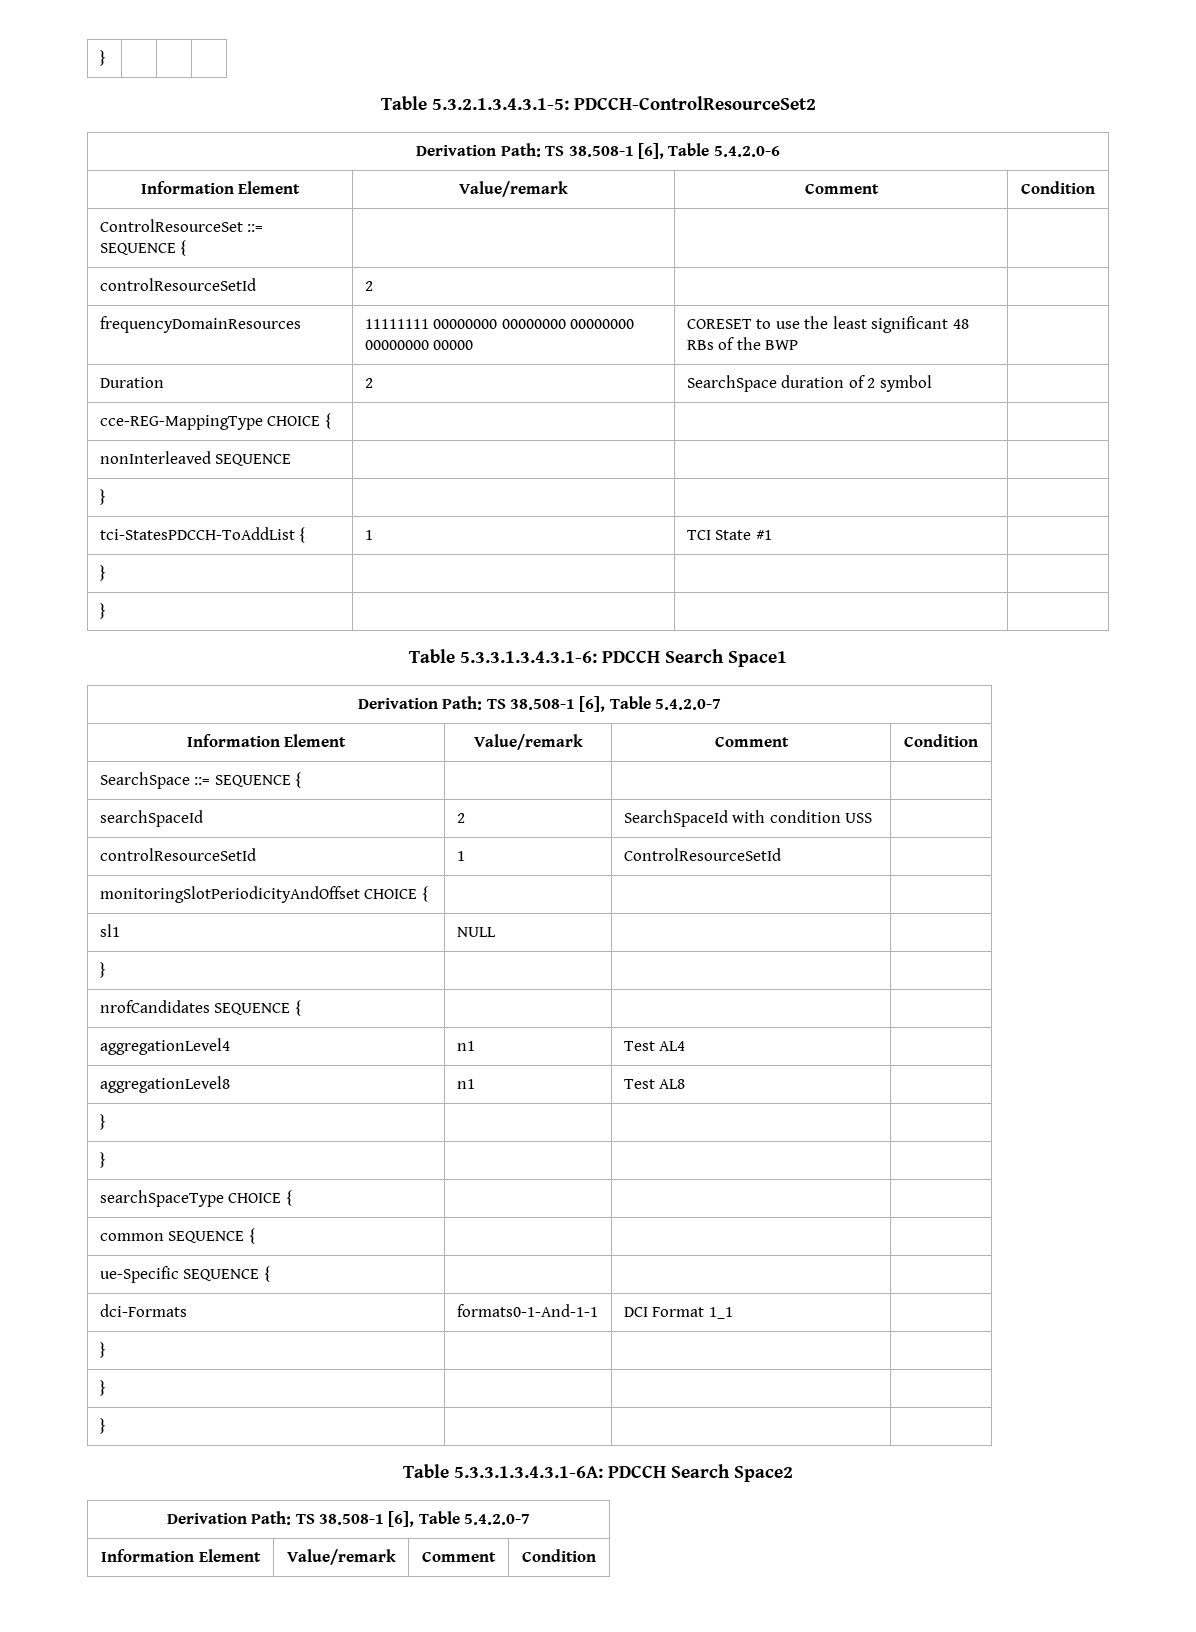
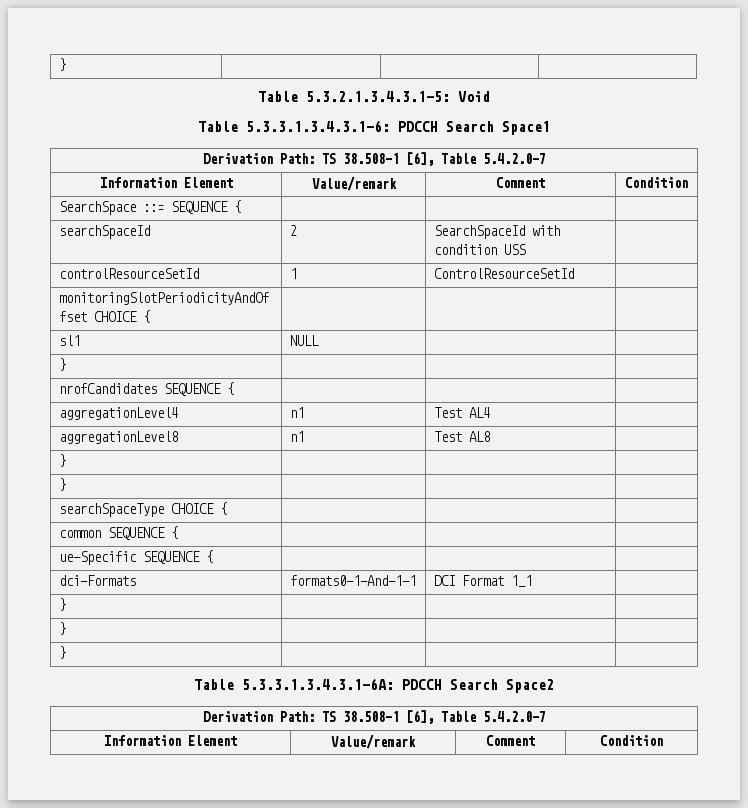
[573,96,816,110] [416,143,780,159] [140,181,301,194] [459,181,568,197] [804,183,879,194] [1021,181,1095,194] [99,219,264,232] [99,240,187,256] [99,278,256,291] [364,281,373,291] [99,316,301,333] [364,319,635,329] [364,340,474,350] [686,316,969,333] [686,337,799,350] [99,377,164,388] [364,378,373,388] [686,375,932,392] [99,413,331,430] [99,451,292,466] [99,489,106,505] [99,527,306,543] [364,530,373,540] [686,530,772,540] [99,565,106,581] [99,603,106,619] PDCCH-ControlResourceSet2 // Derivation Path: TS 38.508-1 [6], Table 5.4.2.0-6 // Information Element | Value/remark | Comment | Condition // ControlResourceSet ::= SEQUENCE { | | | // controlResourceSetId | 2 | | // frequencyDomainResources | 11111111 00000000 00000000 00000000 00000000 00000 | CORESET to use the least significant 48 RBs of the BWP | // Duration | 2 | SearchSpace duration of 2 symbol | // cce-REG-MappingType CHOICE { | | | // nonInterleaved SEQUENCE | | | // } | | | // tci-StatesPDCCH-ToAddList { | 1 | TCI State #1 | // } | | | // } | | | -> [458,91,490,102] Void

